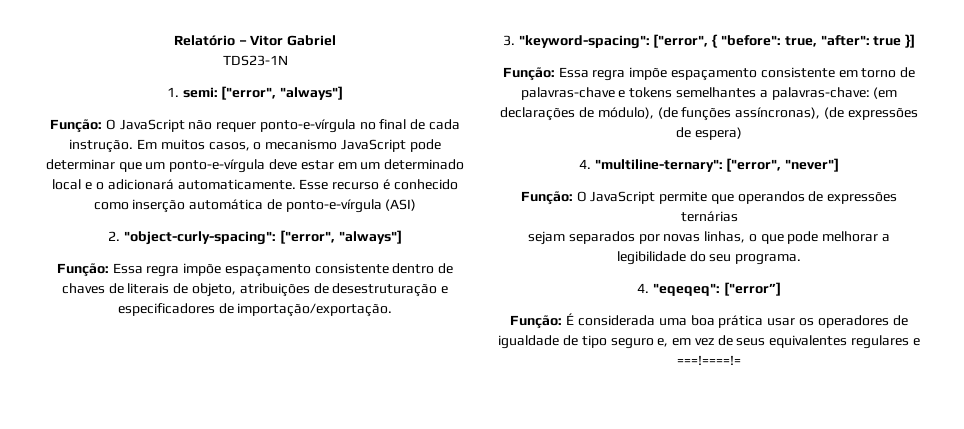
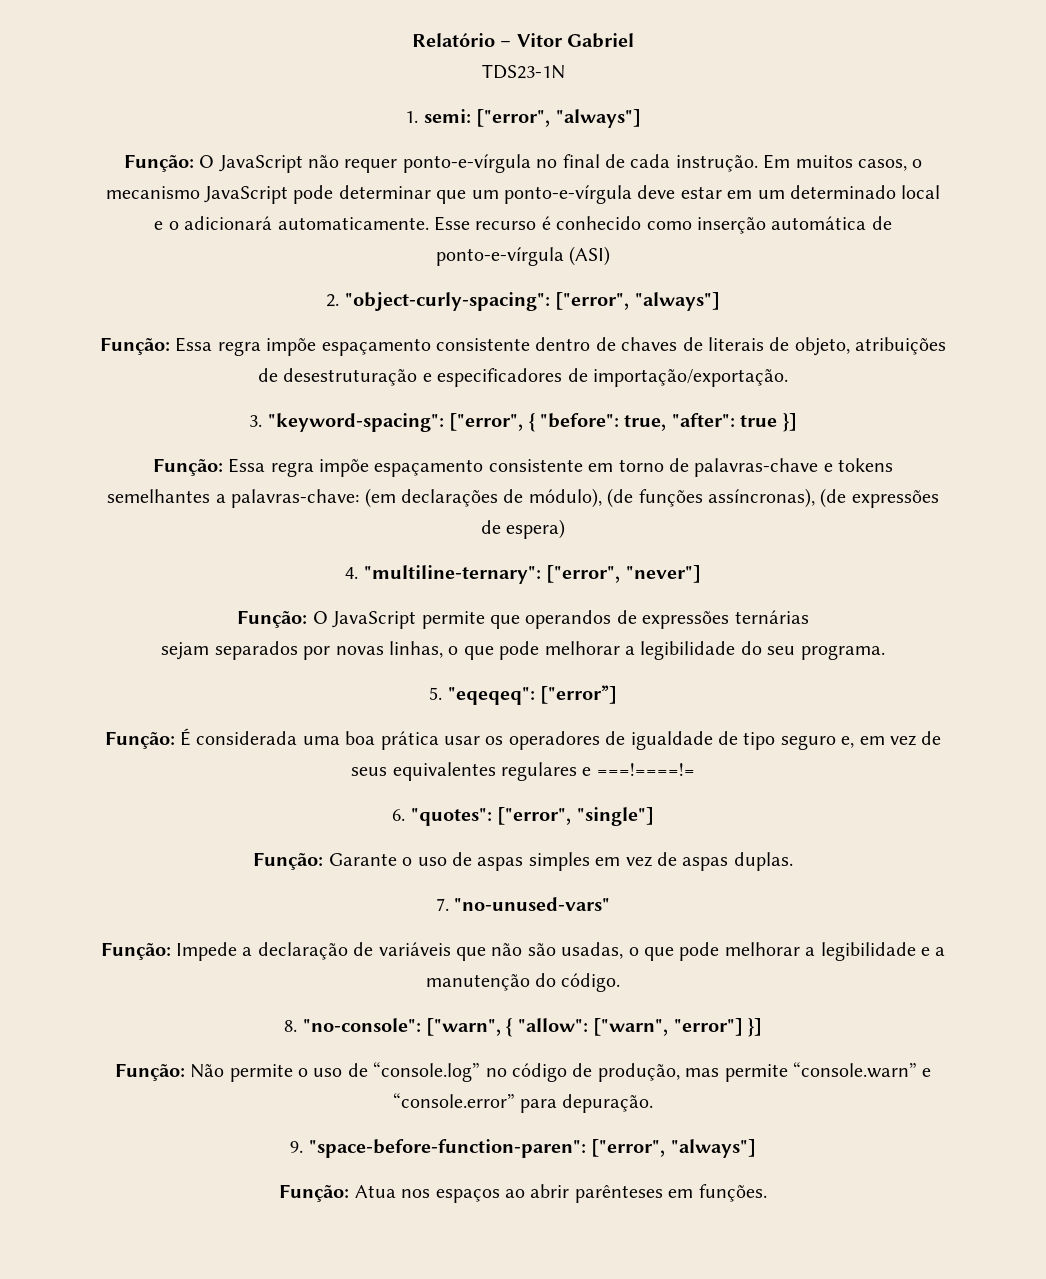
[637,283,650,293] 4. -> [429,687,443,700] 5.
(741, 360) none -> [392,807,654,826] [253,852,793,871] [435,897,611,911] [100,942,946,961] [425,973,621,992] [284,1018,762,1037] [114,1062,932,1082] [392,1093,654,1113] [290,1139,756,1158] [279,1184,767,1203] // 6. "quotes": ["error", "single"] // Função: Garante o uso de aspas simples em vez de aspas duplas. // 7. "no-unused-vars" // Função: Impede a declaração de variáveis que não são usadas, o que pode melhorar a legibilidade e a manutenção do código. // 8. "no-console": ["warn", { "allow": ["warn", "error"] }] // Função: Não permite o uso de “console.log” no código de produção, mas permite “console.warn” e “console.error” para depuração. // 9. "space-before-function-paren": ["error", "always"] // Função: Atua nos espaços ao abrir parênteses em funções.

